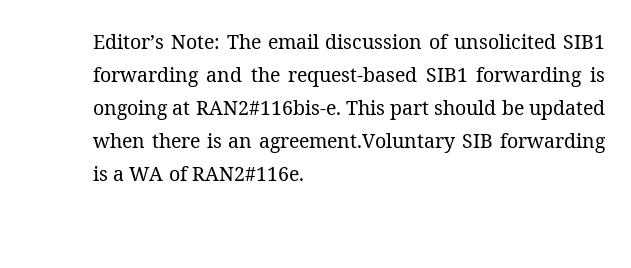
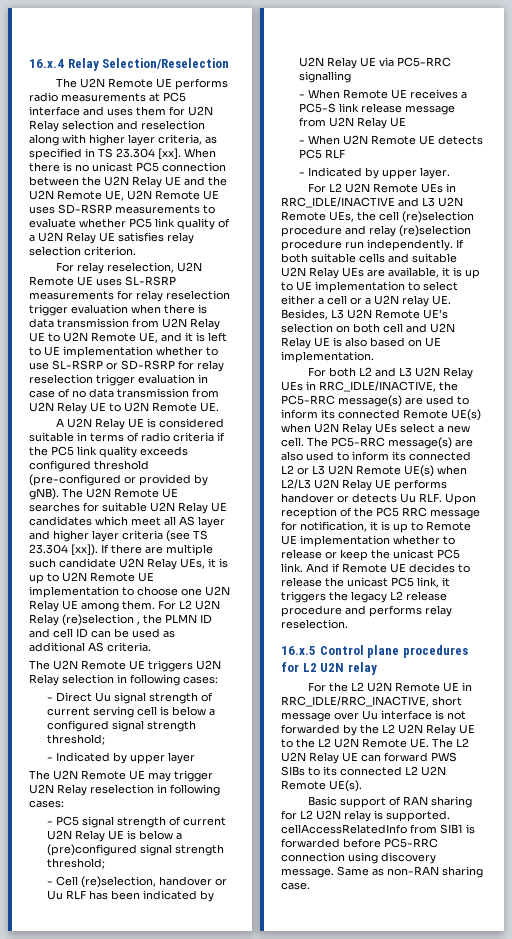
[92,34,605,49] [92,67,605,87] [92,100,605,120] [92,133,606,153] [92,166,304,181] Editor’s Note: The email discussion of unsolicited SIB1 forwarding and the request-based SIB1 forwarding is ongoing at RAN2#116bis-e. This part should be updated when there is an agreement.Voluntary SIB forwarding is a WA of RAN2#116e. -> [29,58,230,71] [55,78,228,90] [29,92,186,102] [29,106,213,116] [29,120,205,132] [29,134,217,146] [29,148,216,160] [29,162,226,172] [29,176,227,188] [29,190,219,201] [29,204,215,214] [29,218,230,230] [29,232,194,244] [29,246,136,256] [55,262,202,274] [29,276,176,286] [29,290,230,302] [29,304,207,316] [29,318,220,330] [29,332,227,343] [29,346,218,358] [29,360,224,372] [29,374,208,386] [29,388,219,398] [29,402,219,414] [55,418,224,430] [29,432,225,442] [29,446,188,458] [29,460,149,472] [29,474,208,486] [29,488,178,500] [29,502,227,514] [29,516,225,528] [29,530,208,542] [29,544,213,556] [29,558,228,570] [29,572,154,584] [29,586,230,598] [29,600,220,612] [29,614,212,626] [29,628,175,638] [29,642,151,652] [29,660,221,672] [29,674,218,686] [46,692,213,704] [46,706,215,718] [46,720,196,732] [46,734,105,745] [46,752,195,764] [29,770,213,782] [29,784,220,796] [29,800,64,808] [46,816,226,828] [46,830,182,842] [46,844,224,856] [46,858,105,869] [46,876,227,888] [46,890,214,902] [298,57,451,69] [298,71,351,83] [298,89,467,99] [298,103,455,115] [298,117,406,129] [298,135,483,145] [298,149,345,159] [298,167,450,179] [307,183,456,193] [281,197,463,208] [281,211,474,223] [281,225,471,237] [281,239,464,251] [281,253,457,263] [281,267,480,279] [281,281,458,293] [281,295,451,307] [281,309,448,320] [281,323,455,333] [281,337,441,349] [281,351,374,363] [307,367,473,379] [281,381,458,392] [281,395,469,407] [281,409,481,421] [281,423,470,435] [281,437,473,449] [281,451,471,461] [281,465,467,477] [281,479,447,491] [281,493,476,505] [281,507,480,519] [281,521,471,533] [281,535,455,547] [281,549,460,561] [281,563,470,573] [281,577,450,588] [281,591,447,603] [281,605,452,617] [281,619,348,629] [281,645,468,658] [281,662,377,675] [307,682,472,692] [281,696,462,707] [281,710,466,722] [281,724,475,736] [281,738,469,748] [281,752,457,764] [281,766,446,776] [281,780,362,792] [307,796,472,808] [281,810,450,822] [281,824,475,834] [281,838,438,848] [281,852,436,864] [281,866,483,878] [281,882,310,890] 16.x.4 Relay Selection/Reselection // The U2N Remote UE performs radio measurements at PC5 interface and uses them for U2N Relay selection and reselection along with higher layer criteria, as specified in TS 23.304 [xx]. When there is no unicast PC5 connection between the U2N Relay UE and the U2N Remote UE, U2N Remote UE uses SD-RSRP measurements to evaluate whether PC5 link quality of a U2N Relay UE satisfies relay selection criterion. // For relay reselection, U2N Remote UE uses SL-RSRP measurements for relay reselection trigger evaluation when there is data transmission from U2N Relay UE to U2N Remote UE, and it is left to UE implementation whether to use SL-RSRP or SD-RSRP for relay reselection trigger evaluation in case of no data transmission from U2N Relay UE to U2N Remote UE. // A U2N Relay UE is considered suitable in terms of radio criteria if the PC5 link quality exceeds configured threshold (pre-configured or provided by gNB). The U2N Remote UE searches for suitable U2N Relay UE candidates which meet all AS layer and higher layer criteria (see TS 23.304 [xx]). If there are multiple such candidate U2N Relay UEs, it is up to U2N Remote UE implementation to choose one U2N Relay UE among them. For L2 U2N Relay (re)selection , the PLMN ID and cell ID can be used as additional AS criteria. // The U2N Remote UE triggers U2N Relay selection in following cases: // - Direct Uu signal strength of current serving cell is below a configured signal strength threshold; // - Indicated by upper layer // The U2N Remote UE may trigger U2N Relay reselection in following cases: // - PC5 signal strength of current U2N Relay UE is below a (pre)configured signal strength threshold; // - Cell (re)selection, handover or Uu RLF has been indicated by U2N Relay UE via PC5-RRC signalling // - When Remote UE receives a PC5-S link release message from U2N Relay UE // - When U2N Remote UE detects PC5 RLF // - Indicated by upper layer. // For L2 U2N Remote UEs in RRC_IDLE/INACTIVE and L3 U2N Remote UEs, the cell (re)selection procedure and relay (re)selection procedure run independently. If both suitable cells and suitable U2N Relay UEs are available, it is up to UE implementation to select either a cell or a U2N relay UE. Besides, L3 U2N Remote UE’s selection on both cell and U2N Relay UE is also based on UE implementation. // For both L2 and L3 U2N Relay UEs in RRC_IDLE/INACTIVE, the PC5-RRC message(s) are used to inform its connected Remote UE(s) when U2N Relay UEs select a new cell. The PC5-RRC message(s) are also used to inform its connected L2 or L3 U2N Remote UE(s) when L2/L3 U2N Relay UE performs handover or detects Uu RLF. Upon reception of the PC5 RRC message for notification, it is up to Remote UE implementation whether to release or keep the unicast PC5 link. And if Remote UE decides to release the unicast PC5 link, it triggers the legacy L2 release procedure and performs relay reselection. // 16.x.5 Control plane procedures for L2 U2N relay // For the L2 U2N Remote UE in RRC_IDLE/RRC_INACTIVE, short message over Uu interface is not forwarded by the L2 U2N Relay UE to the L2 U2N Remote UE. The L2 U2N Relay UE can forward PWS SIBs to its connected L2 U2N Remote UE(s). // Basic support of RAN sharing for L2 U2N relay is supported. cellAccessRelatedInfo from SIB1 is forwarded before PC5-RRC connection using discovery message. Same as non-RAN sharing case.

